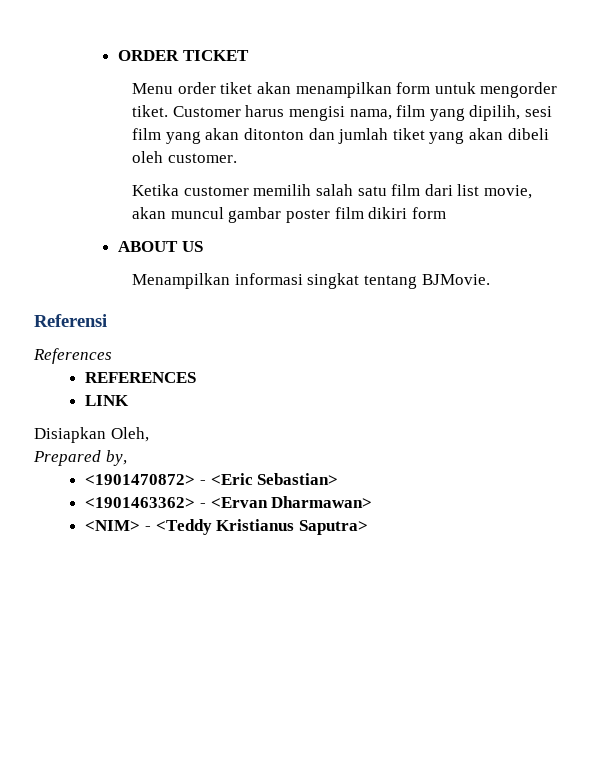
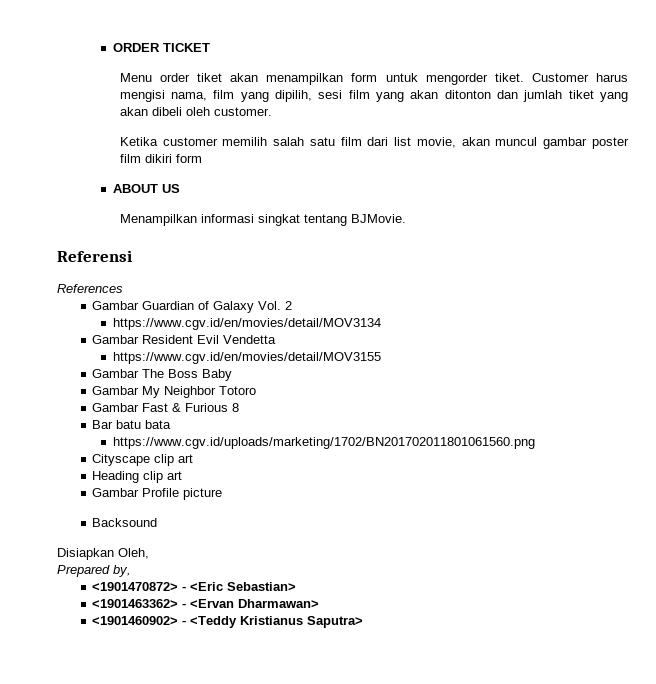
[85,372,197,383] [85,395,130,406] REFERENCES // LINK -> [92,301,293,313] [113,318,382,330] [92,335,277,344] [113,352,382,364] [92,369,233,381] [92,386,257,398] [92,403,240,412] [92,420,172,429] [113,437,536,449] [92,454,194,466] [92,471,183,483] [92,488,223,500] [92,518,158,527] Gambar Guardian of Galaxy Vol. 2 // https://www.cgv.id/en/movies/detail/MOV3134 // Gambar Resident Evil Vendetta // https://www.cgv.id/en/movies/detail/MOV3155 // Gambar The Boss Baby // Gambar My Neighbor Totoro // Gambar Fast & Furious 8 // Bar batu bata // https://www.cgv.id/uploads/marketing/1702/BN201702011801061560.png // Cityscape clip art // Heading clip art // Gambar Profile picture // Backsound
[85,520,141,531] <NIM> -> [92,616,179,625] <1901460902>

